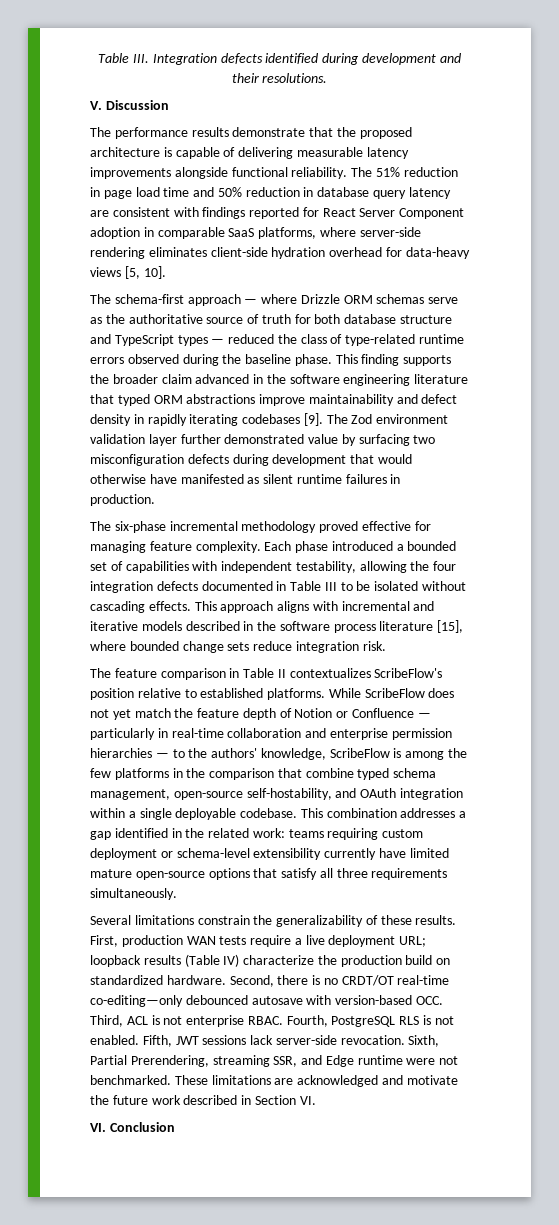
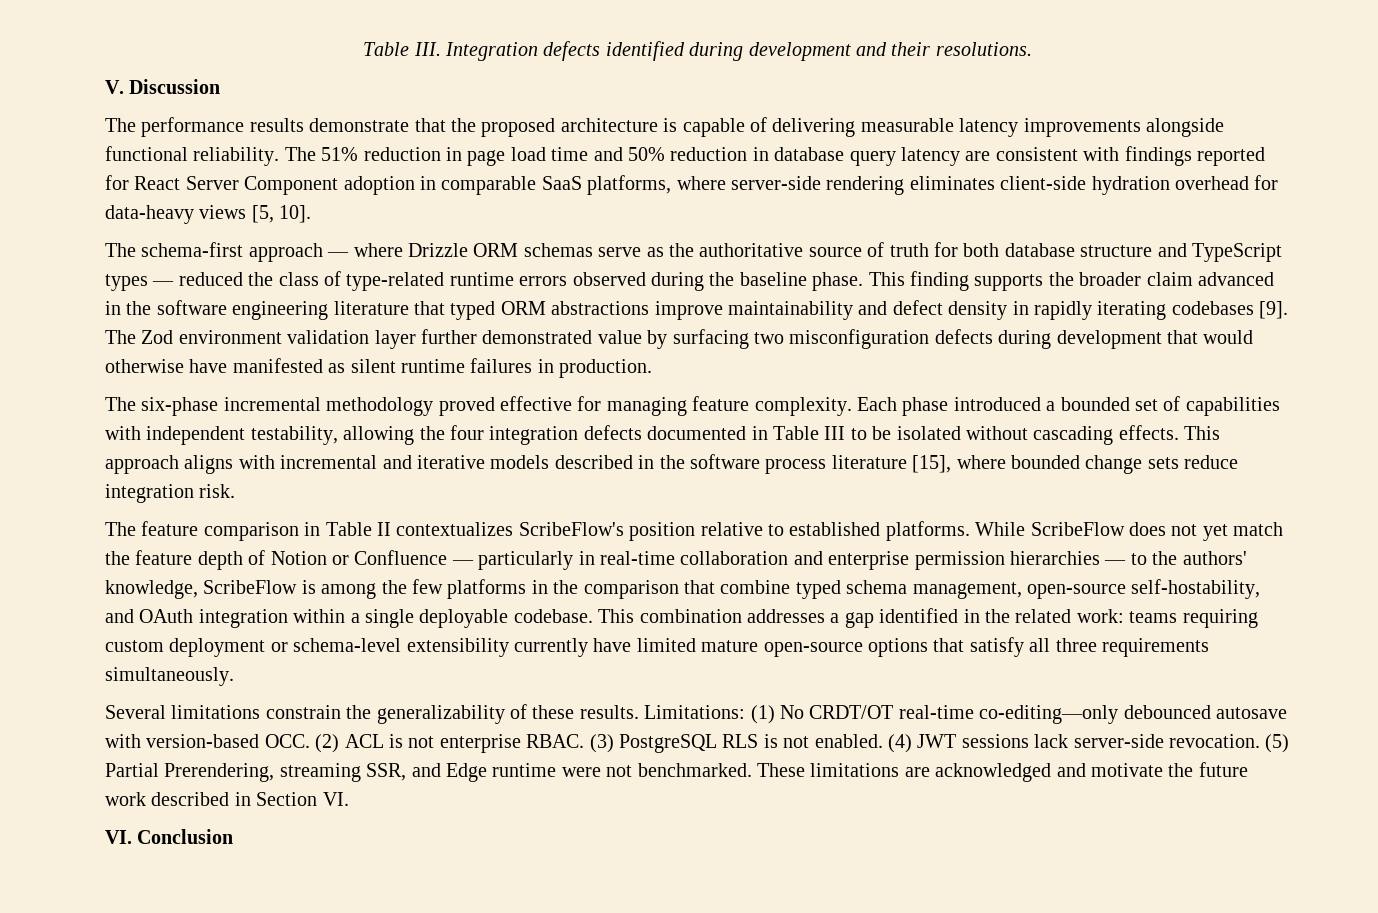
[90,935,427,947] [90,954,451,967] [90,975,338,987] First, production WAN tests require a live deployment URL; loopback results (Table IV) characterize the production build on standardized hardware. Second, there is no -> [644,705,804,724] Limitations: (1) No
[90,1015,123,1027] Third, -> [315,734,340,753] (2)
[286,1015,328,1027] Fourth, -> [589,734,614,753] (3)
[142,1035,172,1047] Fifth, -> [887,734,912,753] (4)
[408,1035,440,1047] Sixth, -> [1265,734,1290,753] (5)

